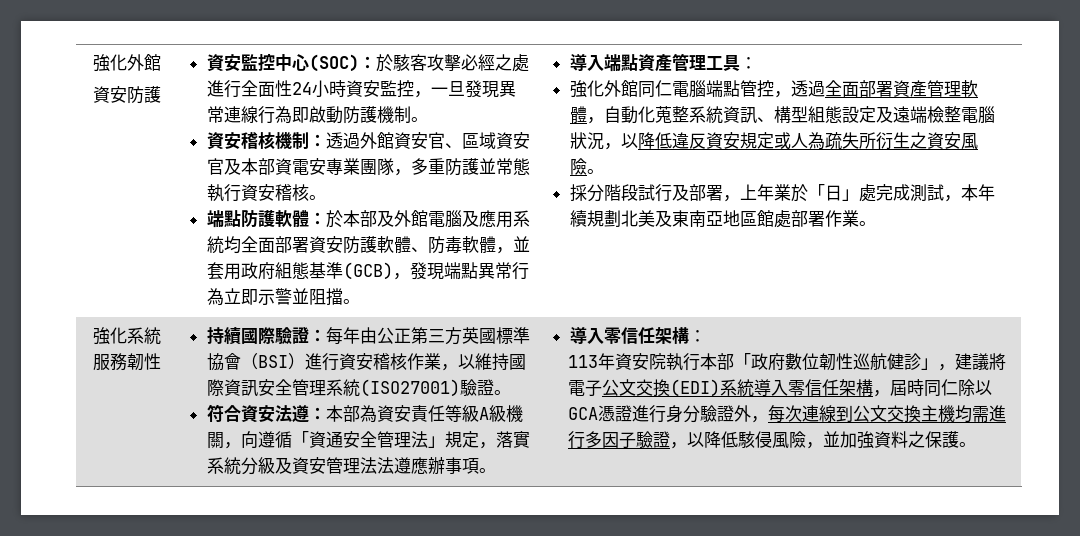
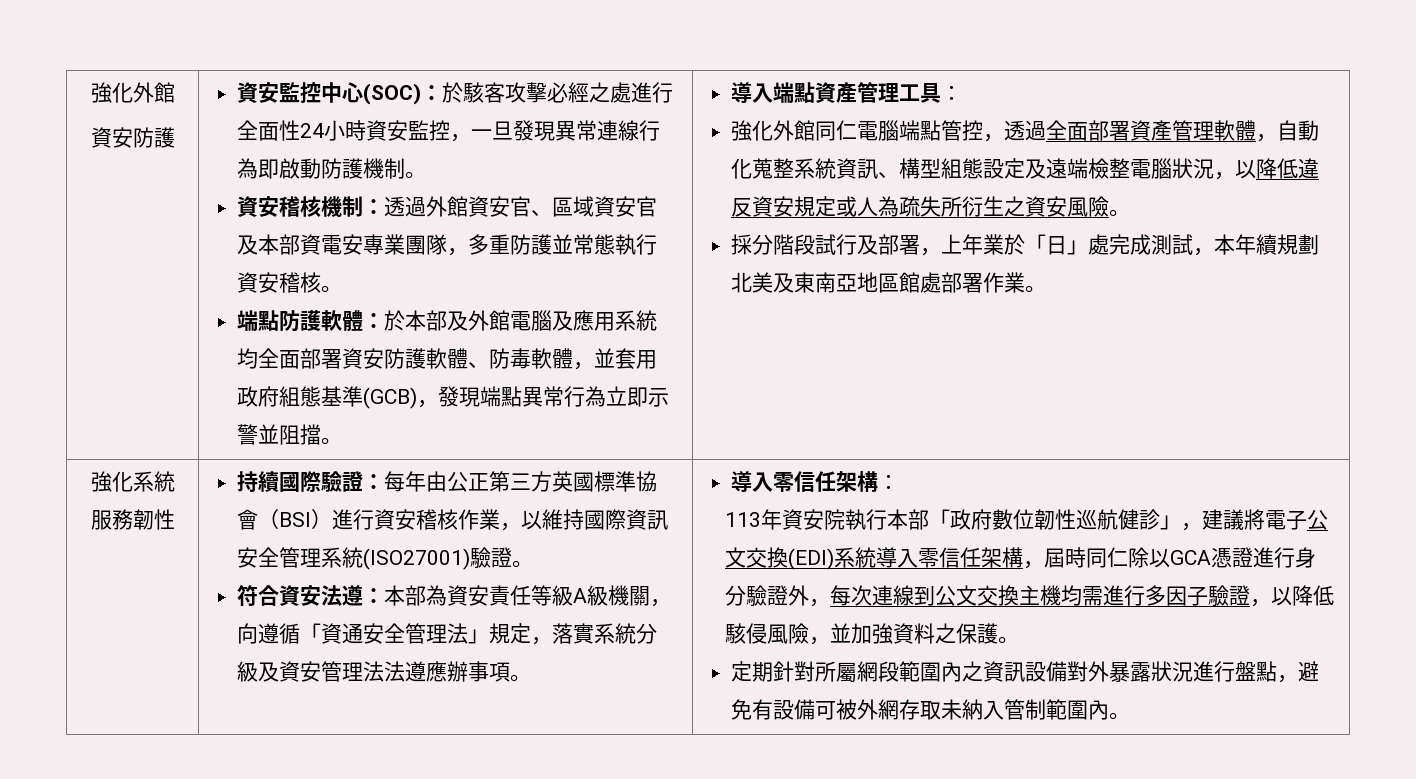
(977, 444) none -> [730,661,1319,683] [730,699,1130,720] // 定期針對所屬網段範圍內之資訊設備對外暴露狀況進行盤點，避免有設備可被外網存取未納入管制範圍內。

